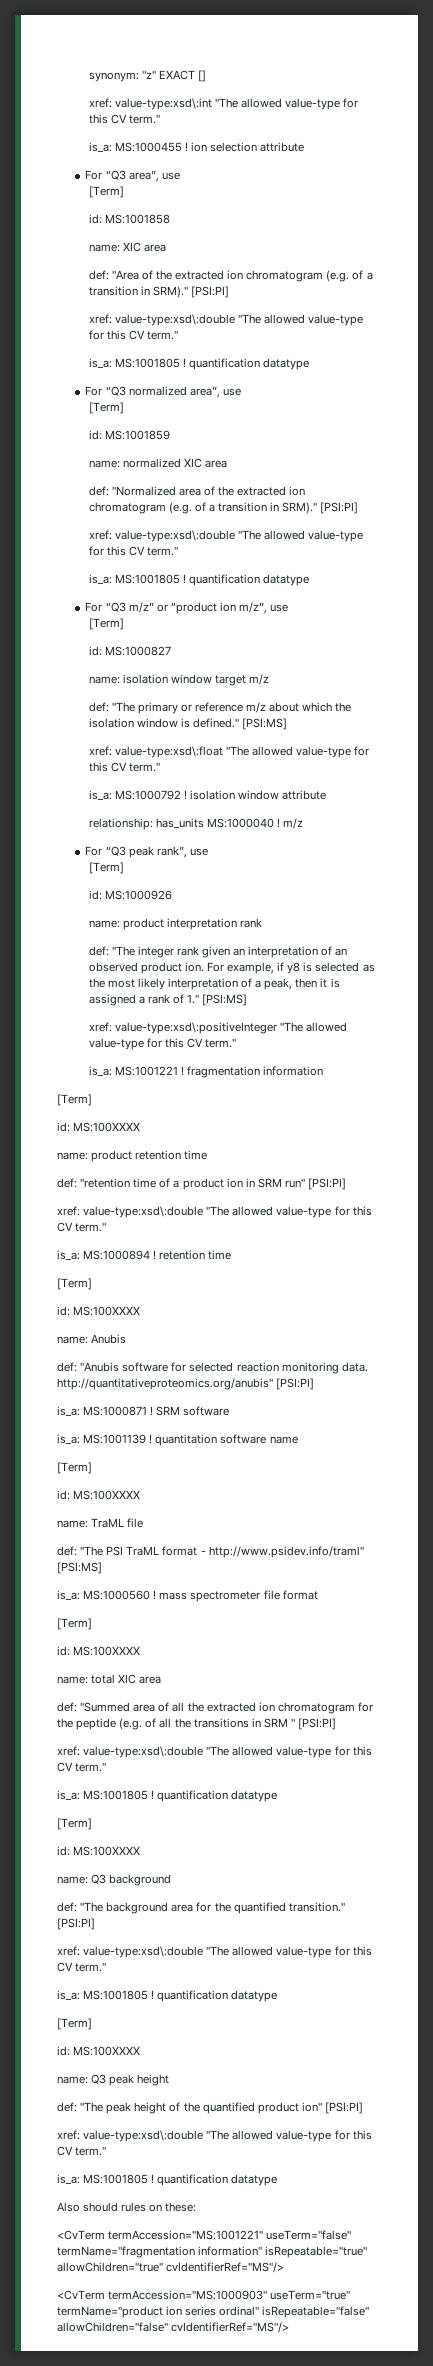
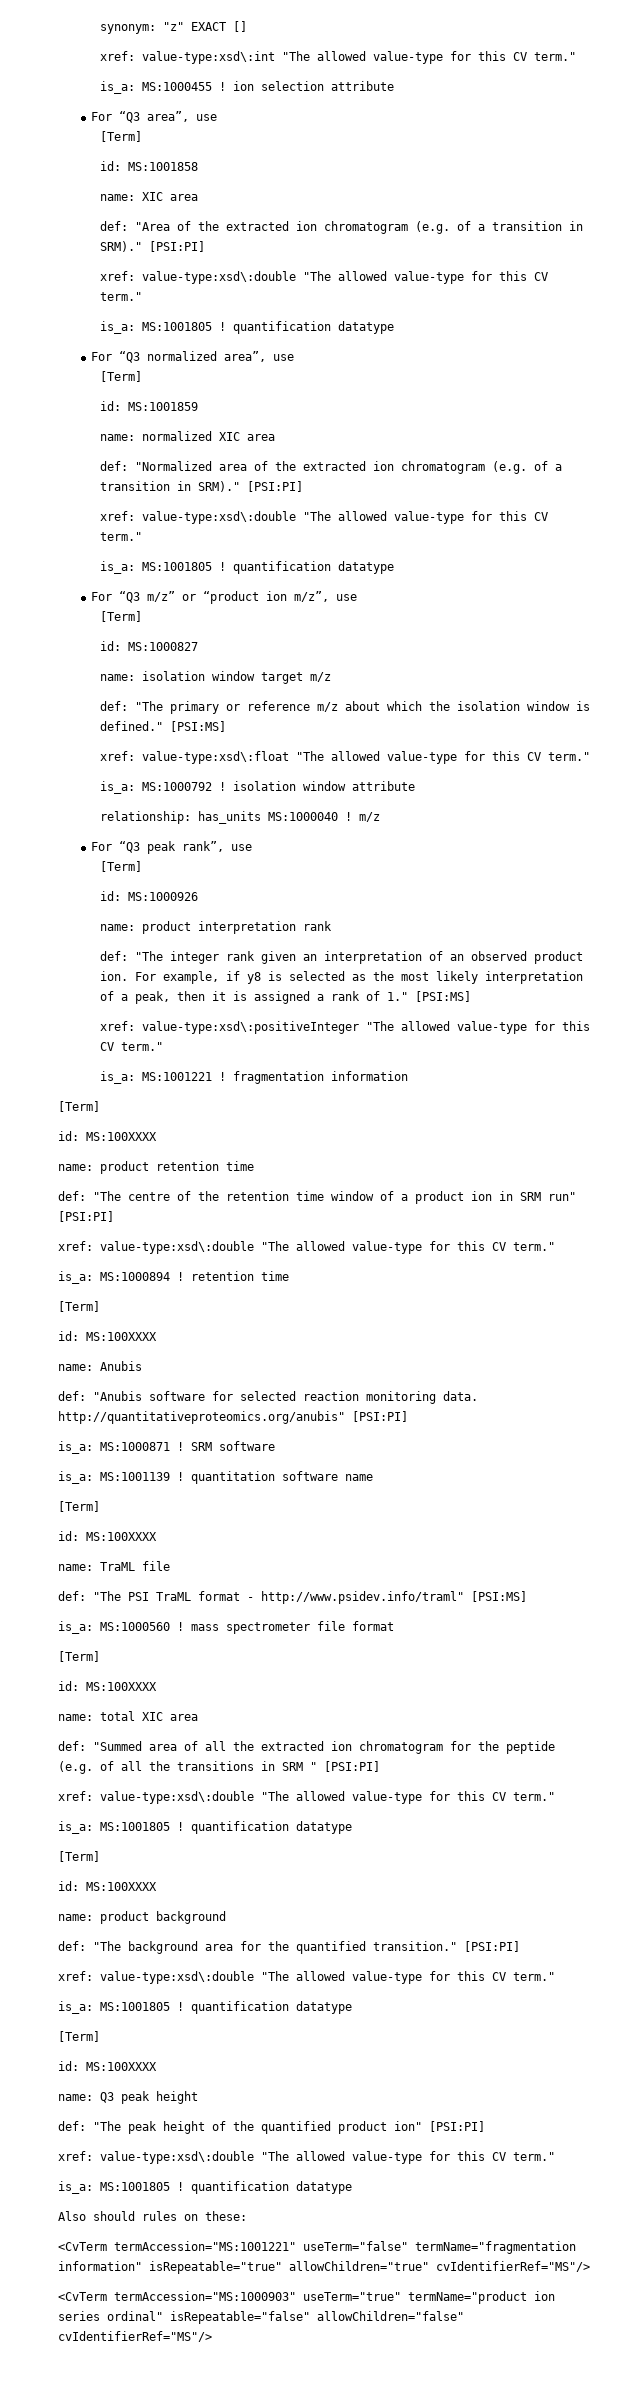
[80,1178,157,1188] "retention time -> [93,1191,374,1201] "The centre of the retention time window
[91,1874,107,1884] Q3 -> [100,1911,149,1924] product

